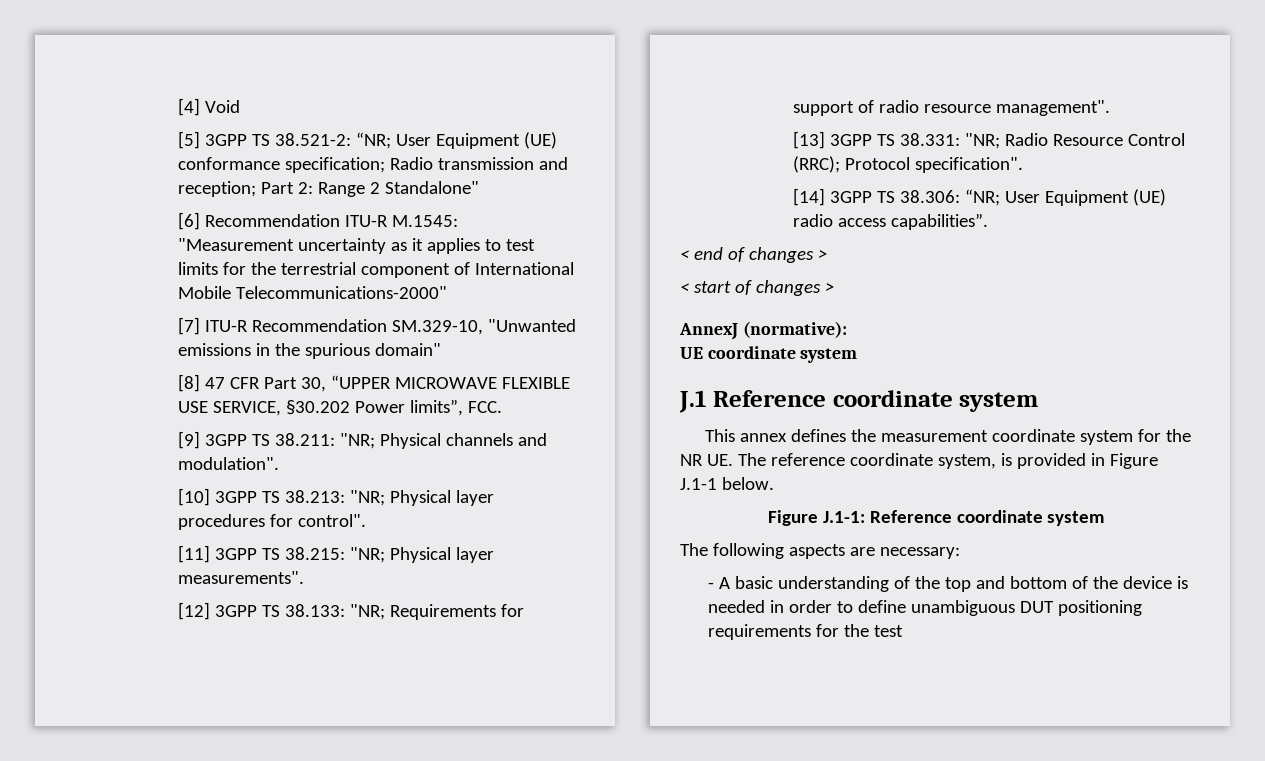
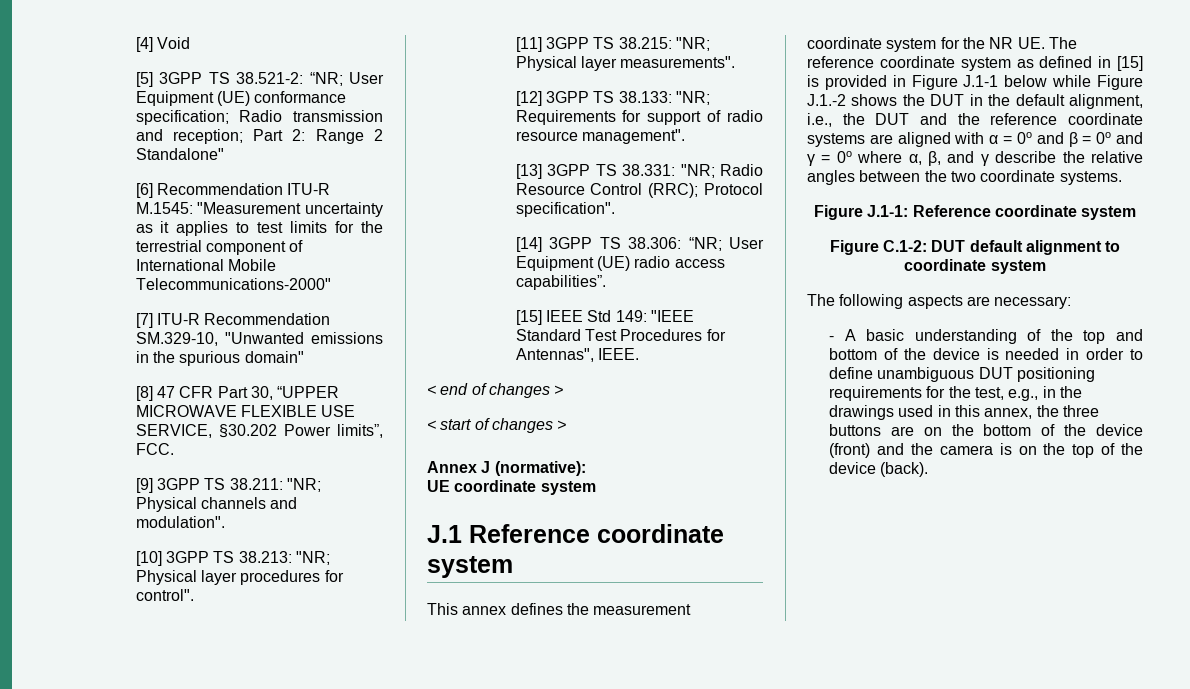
(989, 221) none -> [515,310,694,325] [515,329,726,341] [515,348,639,362] // [15] IEEE Std 149: "IEEE Standard Test Procedures for Antennas", IEEE.
[679,323,738,340] AnnexJ -> [427,461,491,473] Annex J
[937,454,996,469] system, -> [960,56,1143,71] system as defined in [15]
[721,477,774,490] below. -> [1004,75,1143,90] [807,94,1143,109] [807,113,1143,127] [807,132,1143,147] [807,151,1143,166] [807,170,1122,185] below while Figure J.1.-2 shows the DUT in the default alignment, i.e., the DUT and the reference coordinate systems are aligned with α = 0o and β = 0o and γ = 0o where α, β, and γ describe the relative angles between the two coordinate systems.
(1105, 518) none -> [829,240,1121,255] [904,259,1046,274] // Figure C.1-2: DUT default alignment to coordinate system
[874,625,904,637] test -> [975,386,1083,401] [829,405,1100,420] [829,424,1143,436] [829,443,1143,458] [829,462,929,477] test, e.g., in the drawings used in this annex, the three buttons are on the bottom of the device (front) and the camera is on the top of the device (back).

